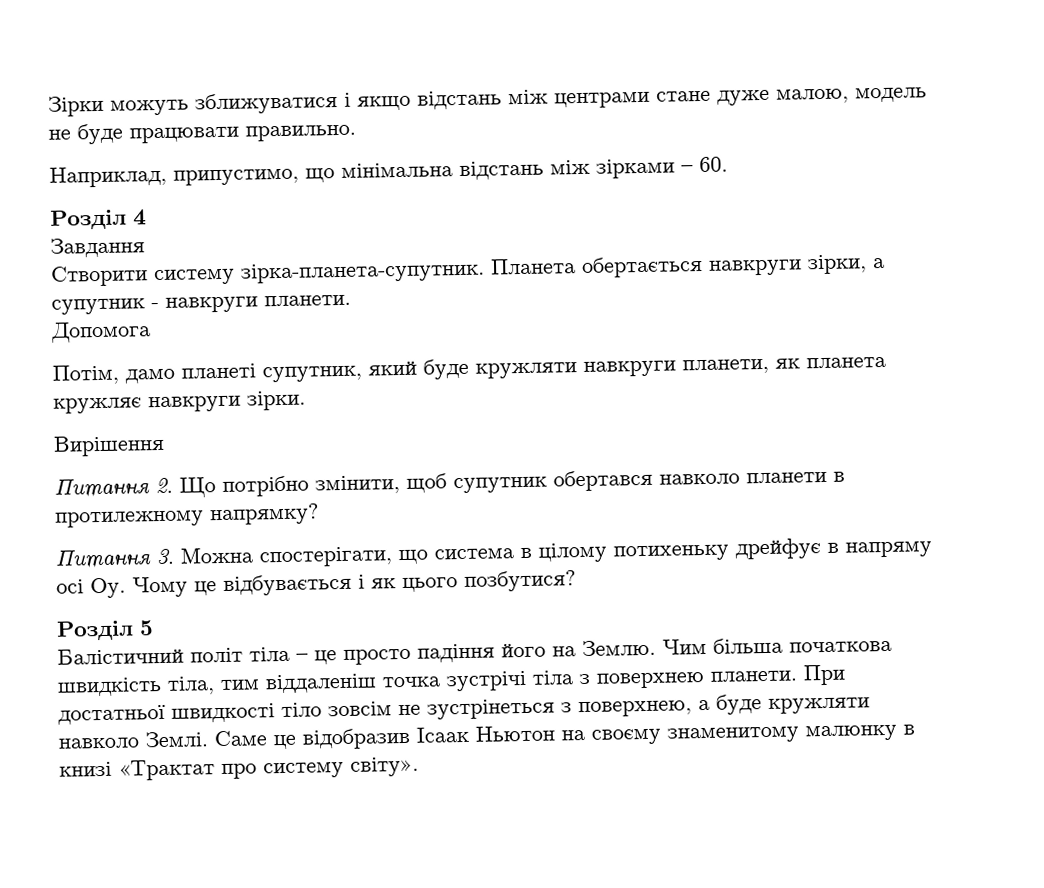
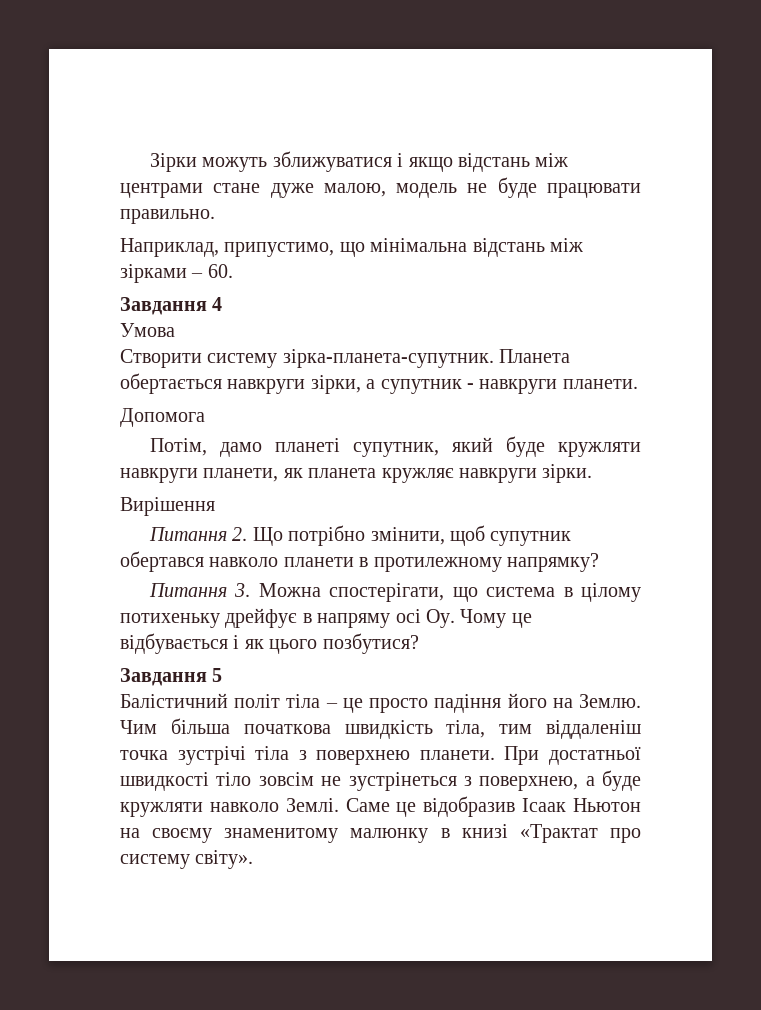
[50,209,127,230] Розділ -> [120,297,207,315] Завдання
[50,237,145,258] Завдання -> [120,323,175,337] Умова
[56,620,134,641] Розділ -> [120,668,207,686] Завдання

